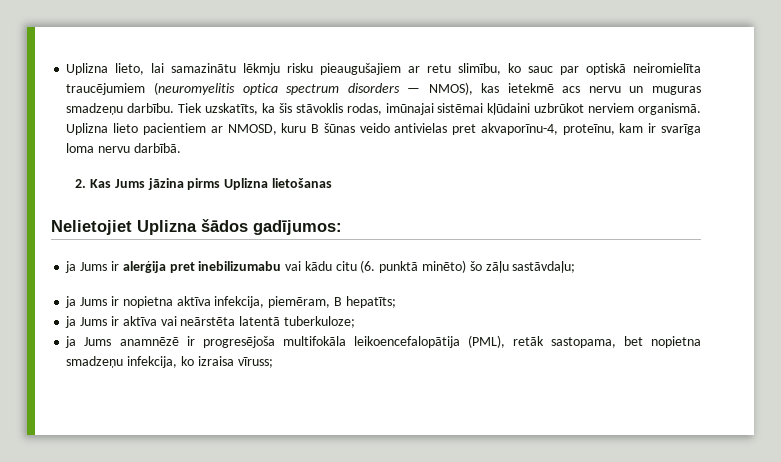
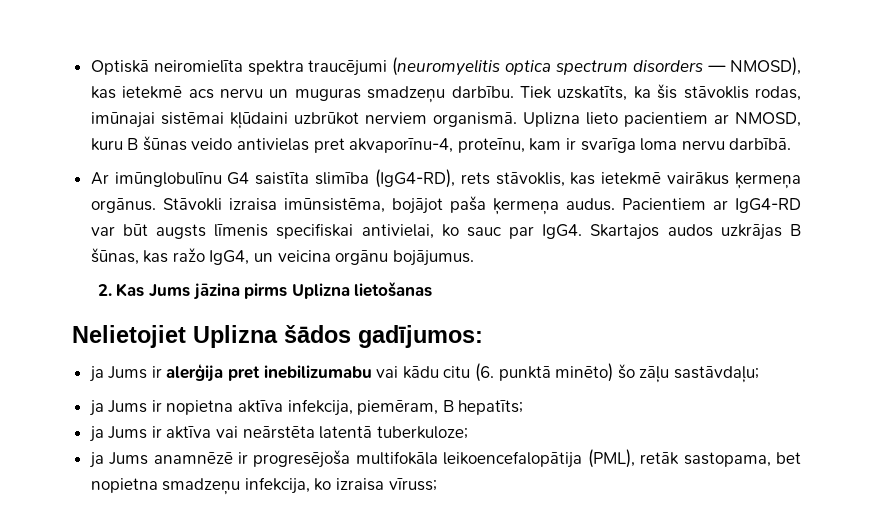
[66,63,701,75] [66,83,146,95] Uplizna lieto, lai samazinātu lēkmju risku pieaugušajiem ar retu slimību, ko sauc par optiskā neiromielīta traucējumiem -> [90,60,388,76] Optiskā neiromielīta spektra traucējumi
[428,82,473,95] NMOS), -> [730,57,801,76] NMOSD),
(181, 148) none -> [90,169,801,189] [90,196,801,215] [90,223,801,240] [90,248,474,266] // Ar imūnglobulīnu G4 saistīta slimība (IgG4-RD), rets stāvoklis, kas ietekmē vairākus ķermeņa orgānus. Stāvokli izraisa imūnsistēma, bojājot paša ķermeņa audus. Pacientiem ar IgG4-RD var būt augsts līmenis specifiskai antivielai, ko sauc par IgG4. Skartajos audos uzkrājas B šūnas, kas ražo IgG4, un veicina orgānu bojājumus.

